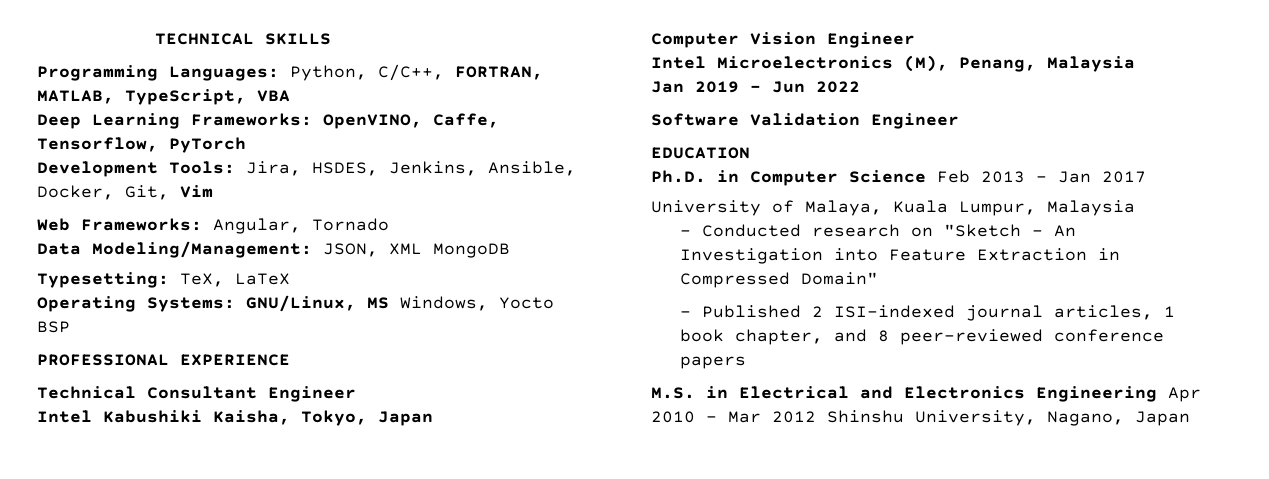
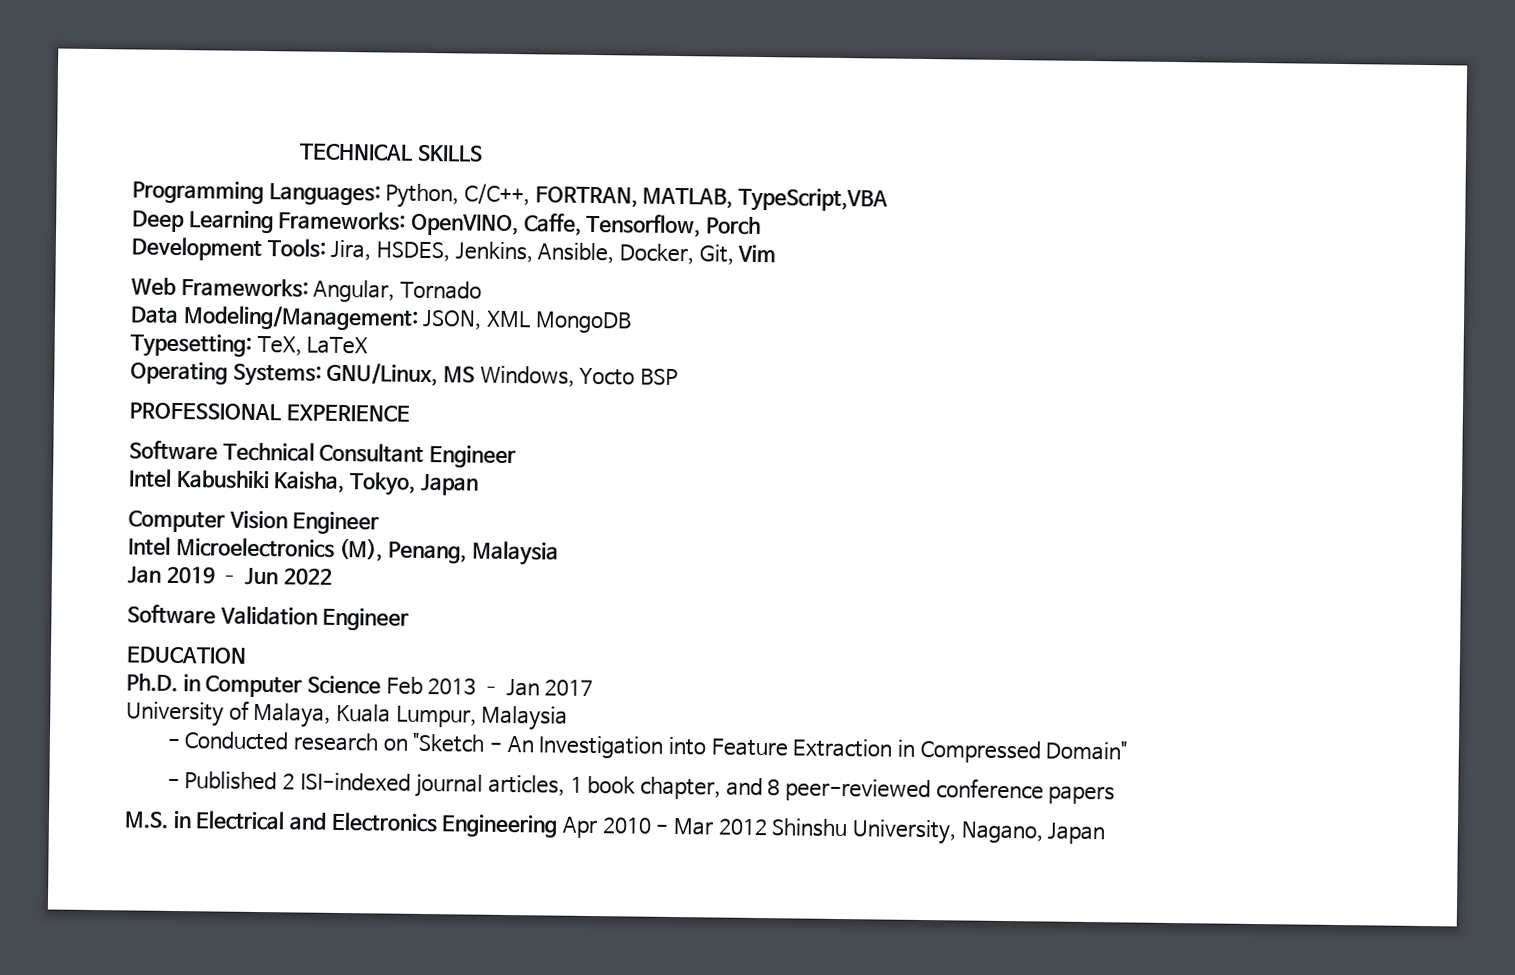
[125,89,290,105] TypeScript, VBA -> [737,187,888,213] TypeScript,VBA
[169,137,246,153] PyTorch -> [705,216,761,236] Porch
(290, 360) none -> [129,440,218,461] Software

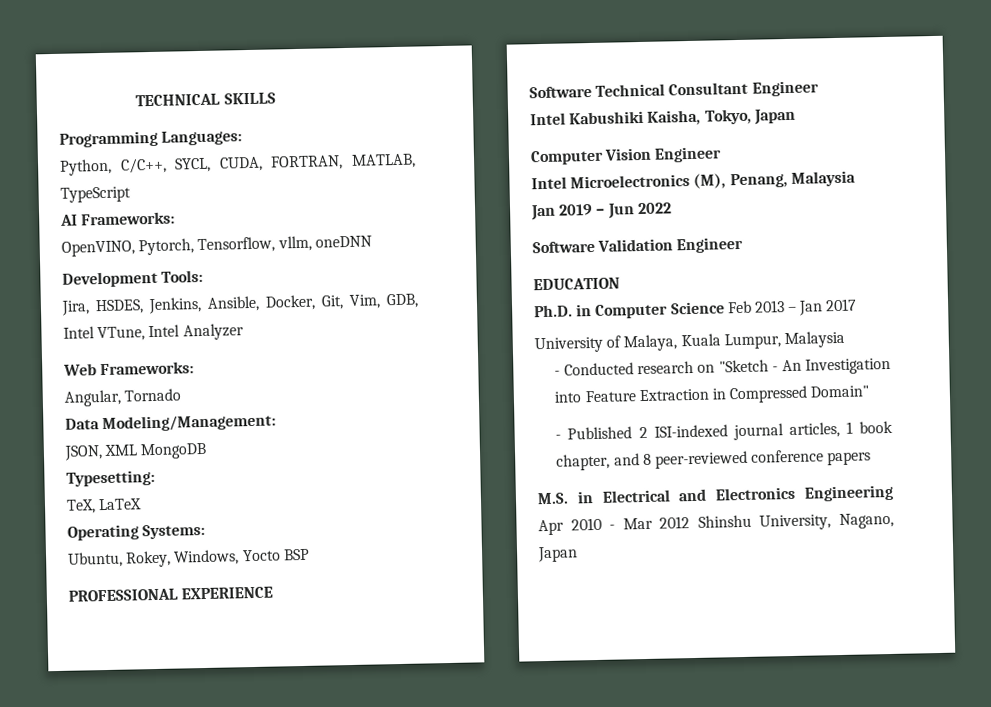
(381, 194) none -> (243, 138) //
[534,186,888,213] [132,210,761,238] FORTRAN, MATLAB, TypeScript,VBA // Deep Learning Frameworks: OpenVINO, Caffe, Tensorflow, Porch -> [174,153,416,173] [60,186,131,203] [60,211,176,226] [61,235,372,257] SYCL, CUDA, FORTRAN, MATLAB, TypeScript // AI Frameworks: // OpenVINO, Pytorch, Tensorflow, vllm, oneDNN
(326, 248) none -> (204, 276) //
[737,244,777,263] Vim -> [349,293,419,309] [63,323,244,342] Vim, GDB, Intel VTune, Intel Analyzer
(309, 288) none -> (195, 368) //
(419, 318) none -> (277, 423) //
(252, 345) none -> (155, 478) //
[326,362,475,387] GNU/Linux, MS -> [67,550,172,568] // Ubuntu, Rokey,

